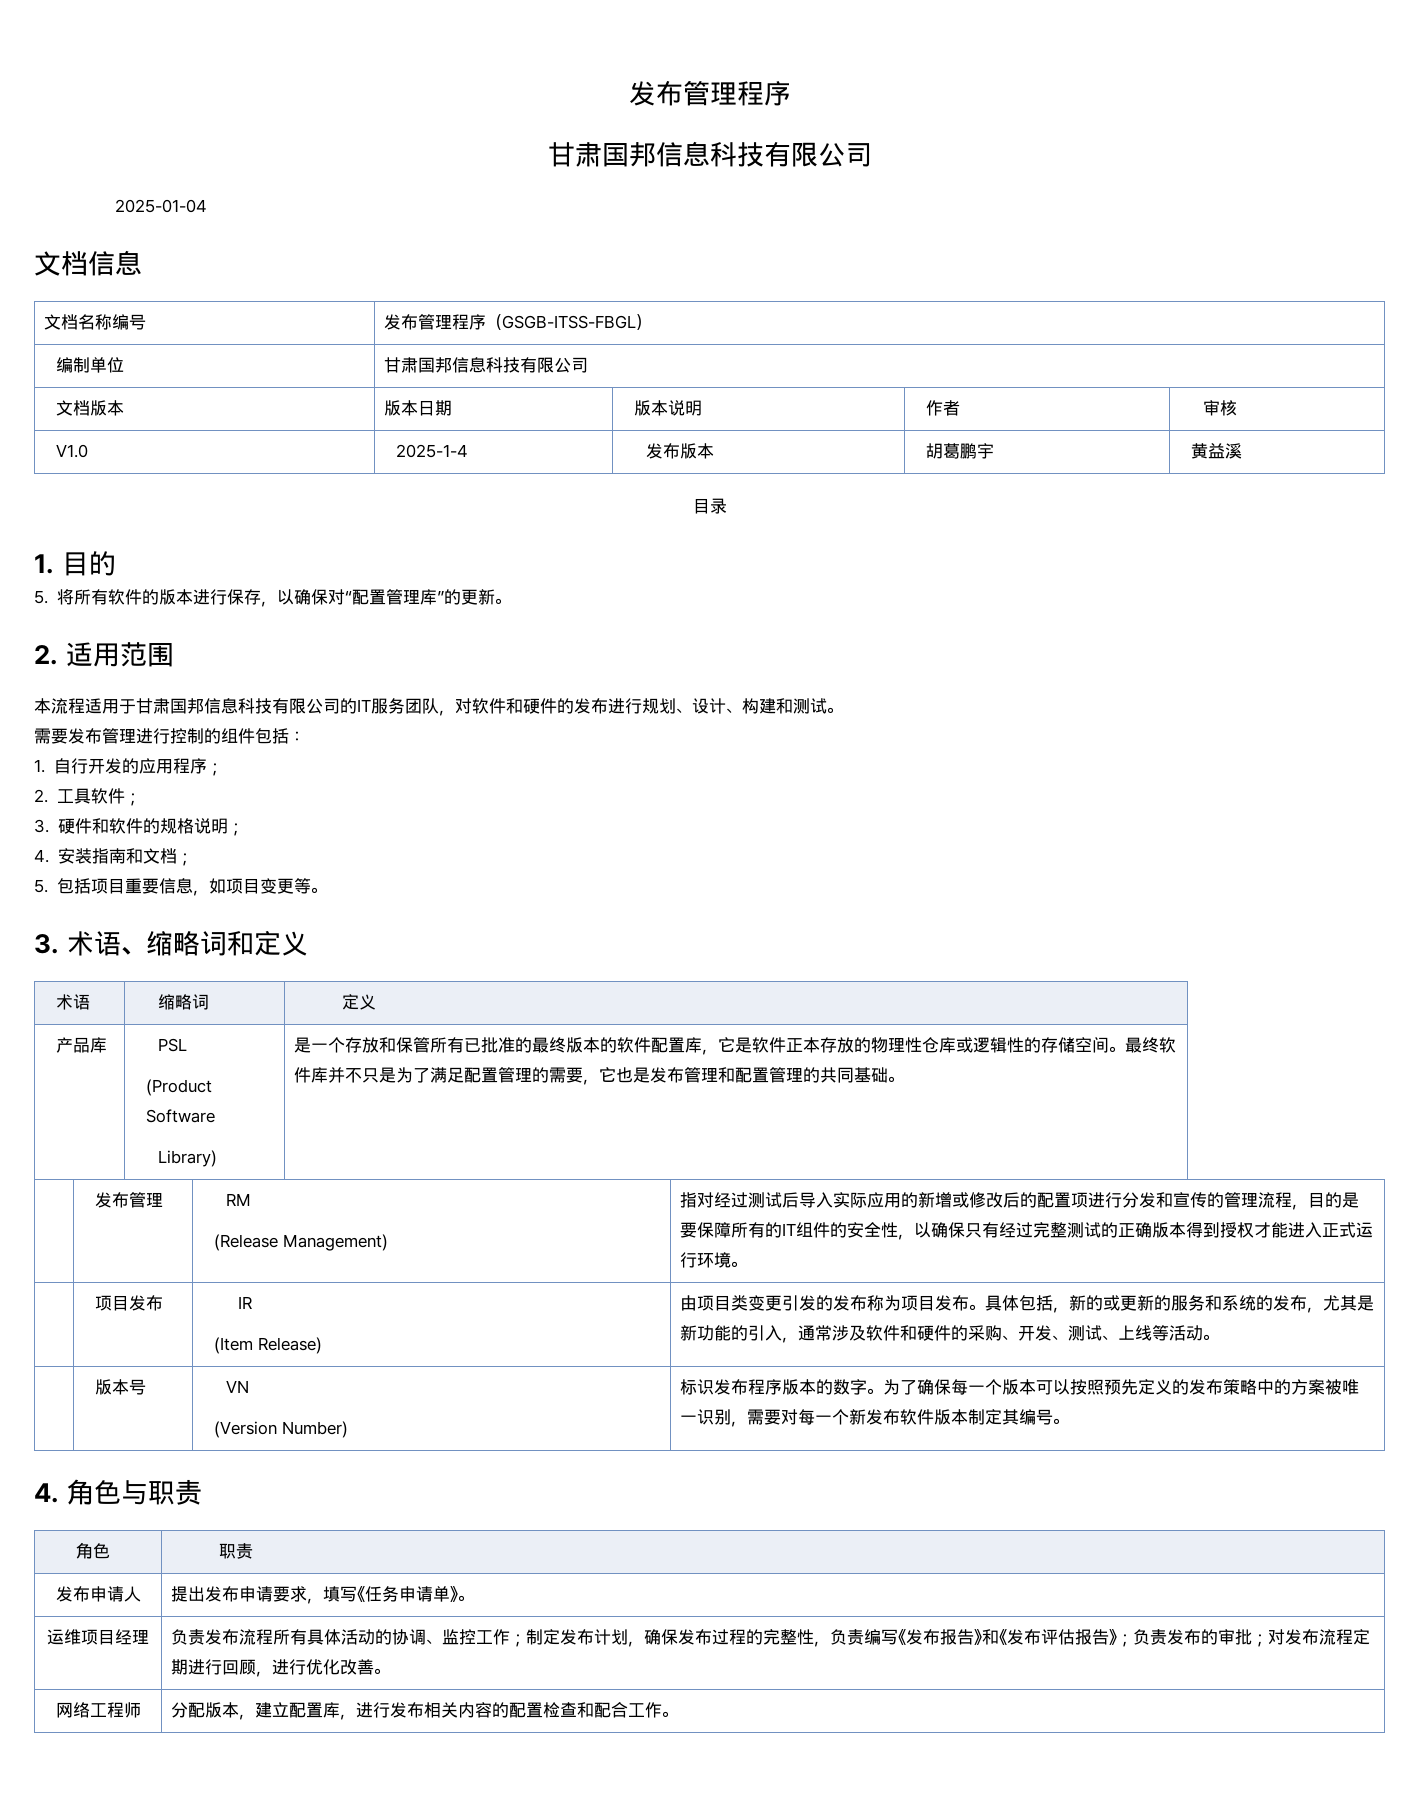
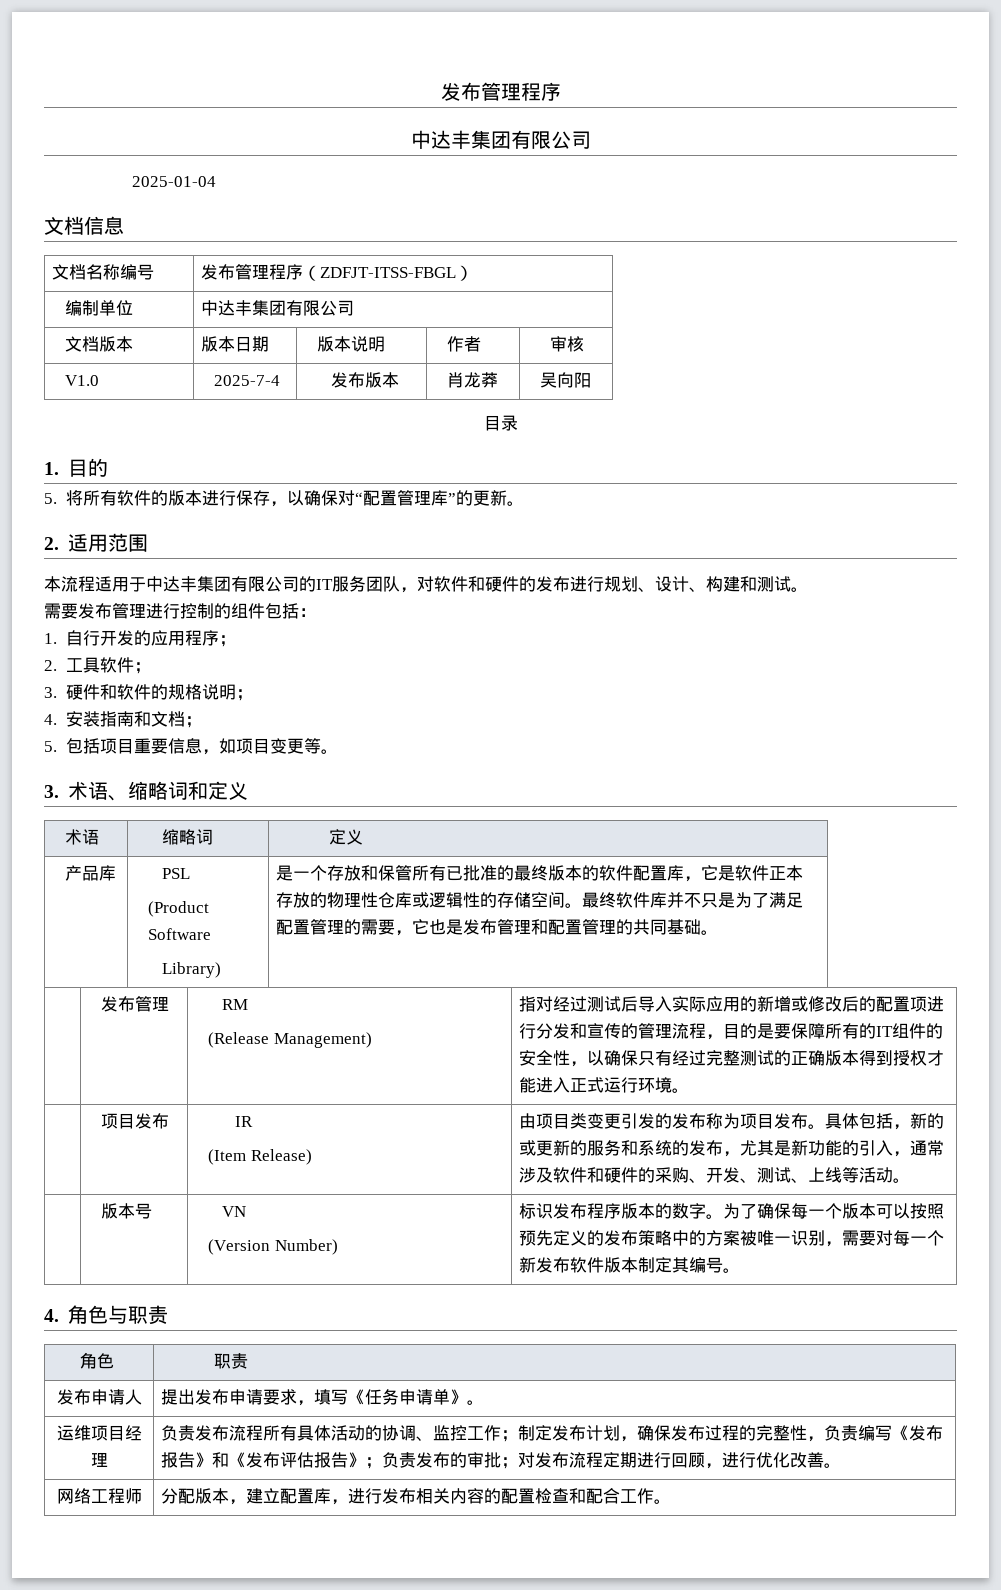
[547,141,764,167] 甘肃国邦信息科技 -> [410,130,511,150] 中达丰集团
[502,315,637,329] GSGB-ITSS-FBGL -> [320,267,457,278] ZDFJT-ITSS-FBGL
[384,357,521,373] 甘肃国邦信息科技 -> [201,300,287,316] 中达丰集团
[396,444,469,458] 2025-1-4 -> [214,375,281,386] 2025-7-4
[926,443,995,459] [1191,443,1243,459] 胡葛鹏宇 | 黄益溪 -> [447,372,499,388] [540,372,592,388] 肖龙莽 | 吴向阳
[136,698,272,714] 甘肃国邦信息科技 -> [146,576,231,592] 中达丰集团

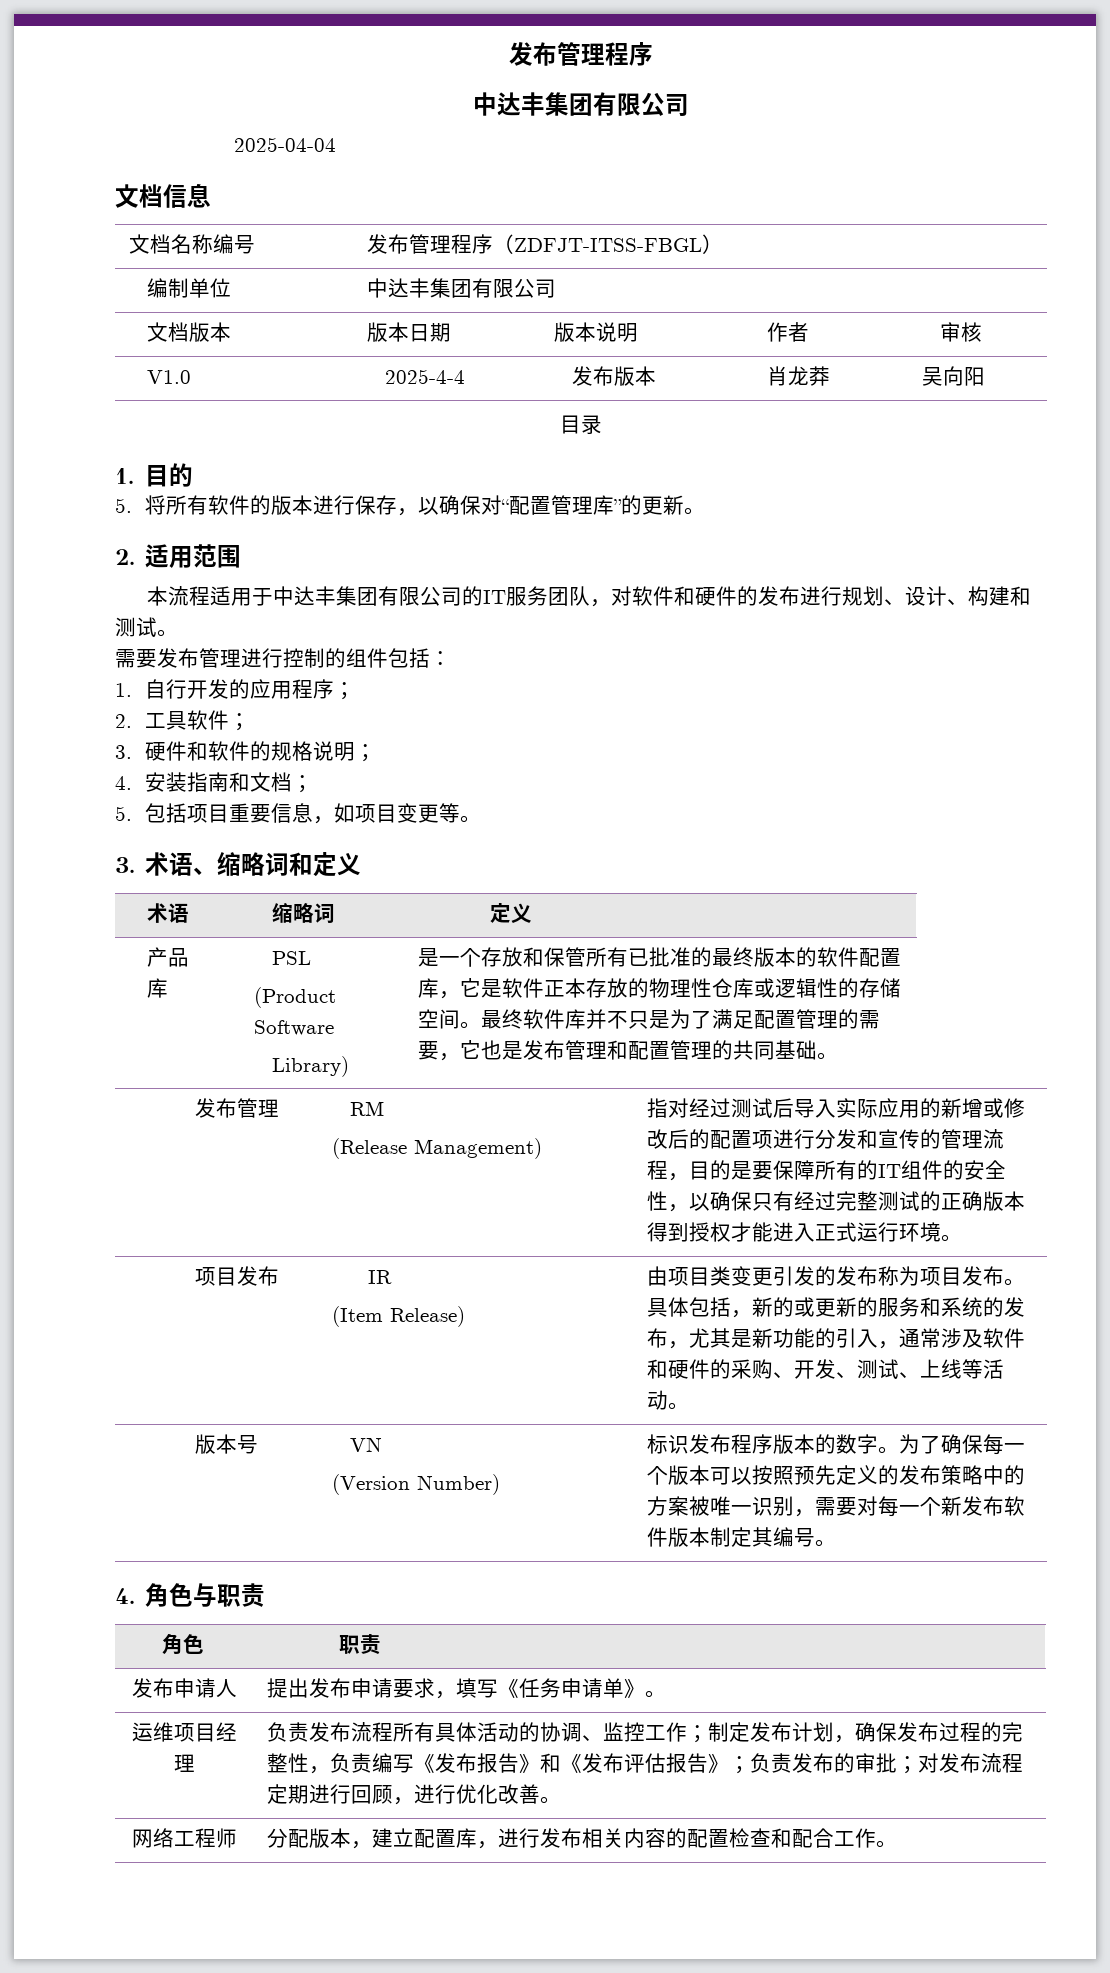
[131,176,216,187] 2025-01-04 -> [233,137,336,152] 2025-04-04
[214,375,281,386] 2025-7-4 -> [385,369,466,384] 2025-4-4

